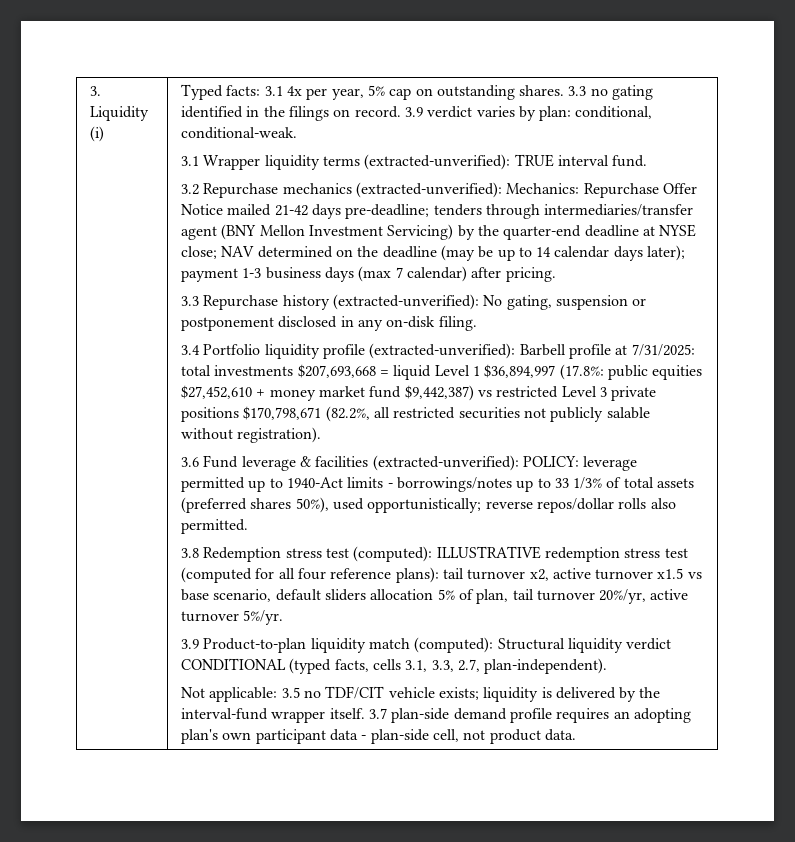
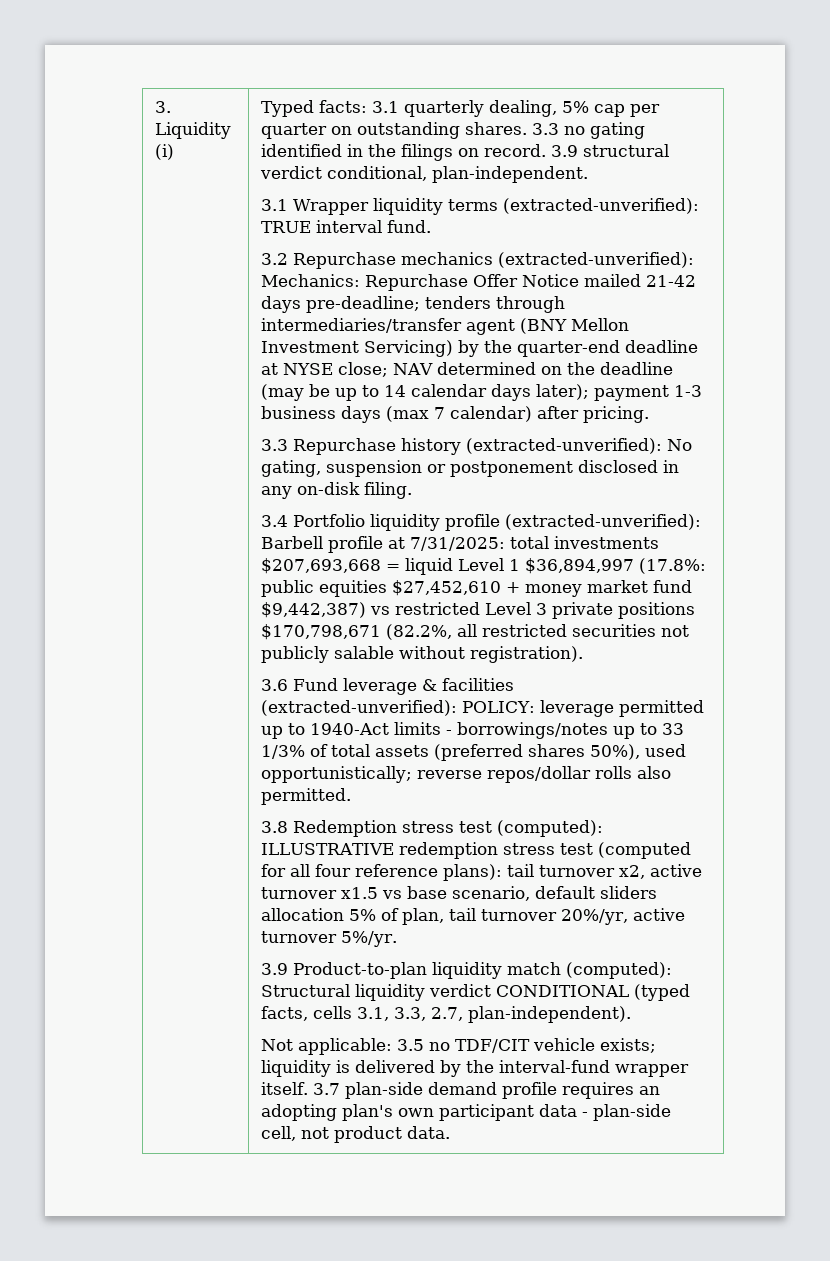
[286,85,412,100] 4x per year, 5% cap -> [404,100,661,117] [261,123,328,139] quarterly dealing, 5% cap per quarter
[427,106,653,121] [180,127,297,139] verdict varies by plan: conditional, conditional-weak. -> [583,144,670,157] [260,166,589,183] structural verdict conditional, plan-independent.

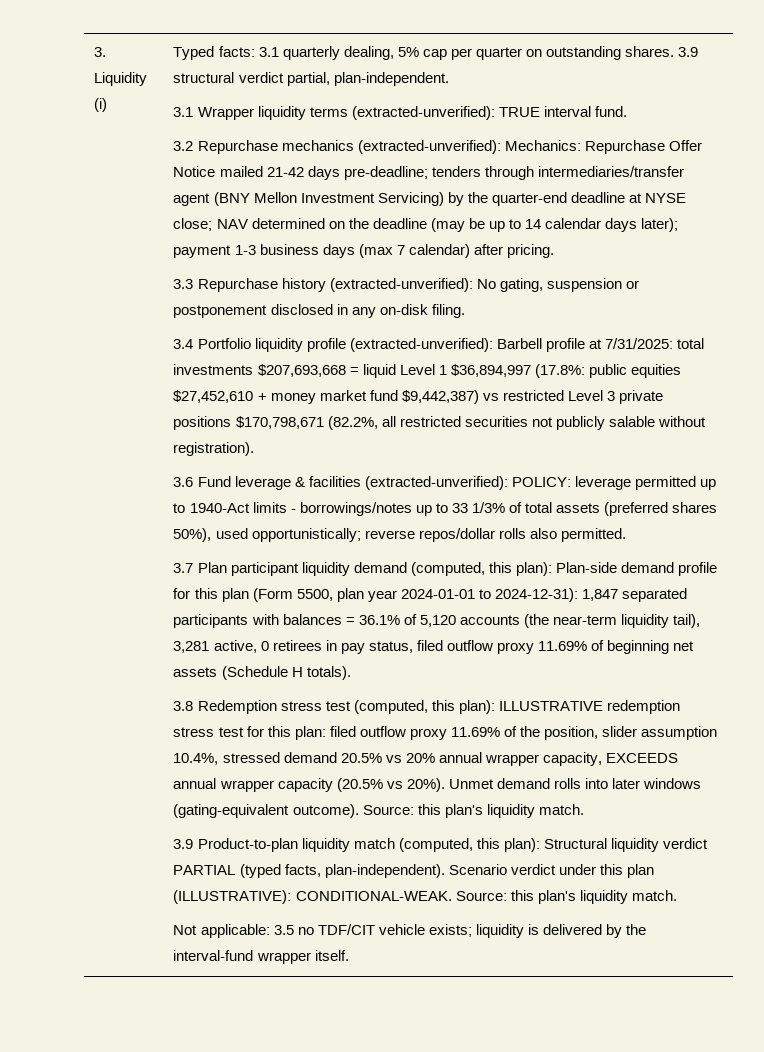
[532,122,646,139] [261,144,547,161] 3.3 no gating identified in the filings on record. -> (674, 51) none
[327,166,428,181] conditional, -> [286,72,330,86] partial,
(352, 796) none -> [173,562,717,576] [173,588,687,602] [173,614,700,628] [173,640,695,654] [173,666,351,680] // 3.7 Plan participant liquidity demand (computed, this plan): Plan-side demand profile for this plan (Form 5500, plan year 2024-01-01 to 2024-12-31): 1,847 separated participants with balances = 36.1% of 5,120 accounts (the near-term liquidity tail), 3,281 active, 0 retirees in pay status, filed outflow proxy 11.69% of beginning net assets (Schedule H totals).
[497,820,604,837] (computed): -> [353,700,495,714] (computed, this plan):
[598,842,692,859] [261,864,703,881] [261,886,658,901] [261,908,686,925] [261,931,398,947] (computed for all four reference plans): tail turnover x2, active turnover x1.5 vs base scenario, default sliders allocation 5% of plan, tail turnover 20%/yr, active turnover 5%/yr. -> [246,726,718,740] [173,752,678,766] [173,778,701,792] [173,804,584,818] for this plan: filed outflow proxy 11.69% of the position, slider assumption 10.4%, stressed demand 20.5% vs 20% annual wrapper capacity, EXCEEDS annual wrapper capacity (20.5% vs 20%). Unmet demand rolls into later windows (gating-equivalent outcome). Source: this plan's liquidity match.
[566,962,673,979] (computed): -> [398,838,540,852] (computed, this plan):
[496,985,630,997] CONDITIONAL -> [173,865,236,875] PARTIAL
[313,1006,632,1023] cells 3.1, 3.3, 2.7, plan-independent). -> [324,864,654,878] [173,890,677,904] plan-independent). Scenario verdict under this plan (ILLUSTRATIVE): CONDITIONAL-WEAK. Source: this plan's liquidity match.
[313,1082,661,1099] [261,1104,672,1121] [261,1126,451,1143] 3.7 plan-side demand profile requires an adopting plan's own participant data - plan-side cell, not product data. -> (349, 955) none

